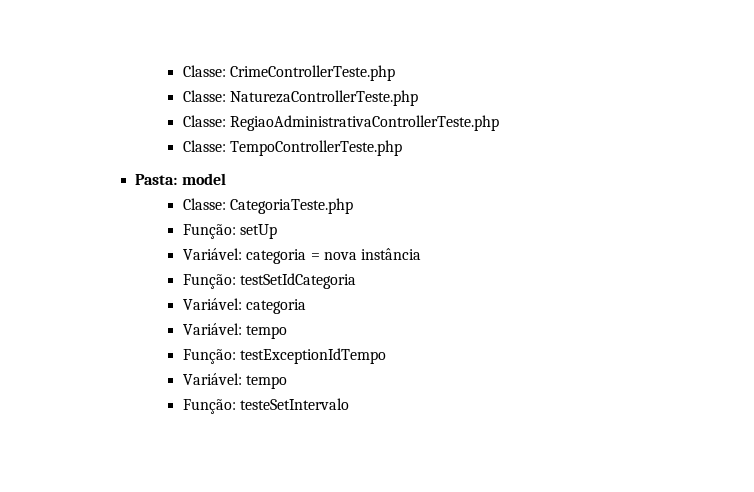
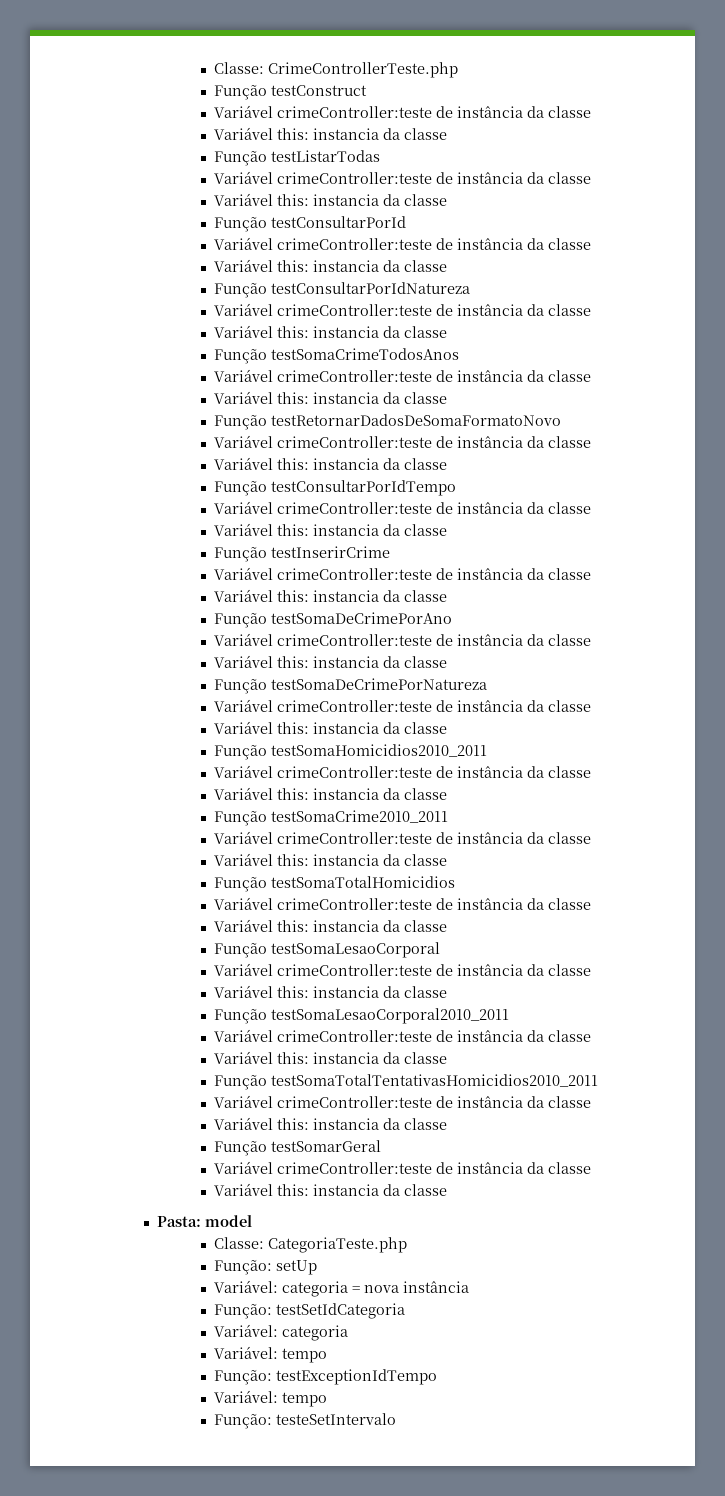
[182,90,419,106] [182,115,500,131] [182,140,403,156] Classe: NaturezaControllerTeste.php // Classe: RegiaoAdministrativaControllerTeste.php // Classe: TempoControllerTeste.php -> [213,84,367,100] [213,105,591,118] [213,127,447,140] [213,150,380,166] [213,171,591,184] [213,193,447,206] [213,216,406,232] [213,237,591,250] [213,259,447,272] [213,282,470,298] [213,303,591,316] [213,325,447,338] [213,348,459,364] [213,369,591,382] [213,391,447,404] [213,414,561,430] [213,435,591,448] [213,457,447,470] [213,480,456,496] [213,501,591,514] [213,523,447,536] [213,546,390,562] [213,567,591,580] [213,589,447,602] [213,612,452,628] [213,633,591,646] [213,655,447,668] [213,678,487,694] [213,699,591,712] [213,721,447,734] [213,744,487,760] [213,765,591,778] [213,787,447,800] [213,810,448,826] [213,831,591,844] [213,853,447,866] [213,876,455,892] [213,897,591,910] [213,919,447,932] [213,942,440,958] [213,963,591,976] [213,985,447,998] [213,1008,509,1024] [213,1029,591,1042] [213,1051,447,1064] [213,1074,598,1090] [213,1095,591,1108] [213,1117,447,1130] [213,1140,381,1156] [213,1161,591,1174] [213,1183,447,1196] Função testConstruct // Variável crimeController:teste de instância da classe // Variável this: instancia da classe // Função testListarTodas // Variável crimeController:teste de instância da classe // Variável this: instancia da classe // Função testConsultarPorId // Variável crimeController:teste de instância da classe // Variável this: instancia da classe // Função testConsultarPorIdNatureza // Variável crimeController:teste de instância da classe // Variável this: instancia da classe // Função testSomaCrimeTodosAnos // Variável crimeController:teste de instância da classe // Variável this: instancia da classe // Função testRetornarDadosDeSomaFormatoNovo // Variável crimeController:teste de instância da classe // Variável this: instancia da classe // Função testConsultarPorIdTempo // Variável crimeController:teste de instância da classe // Variável this: instancia da classe // Função testInserirCrime // Variável crimeController:teste de instância da classe // Variável this: instancia da classe // Função testSomaDeCrimePorAno // Variável crimeController:teste de instância da classe // Variável this: instancia da classe // Função testSomaDeCrimePorNatureza // Variável crimeController:teste de instância da classe // Variável this: instancia da classe // Função testSomaHomicidios2010_2011 // Variável crimeController:teste de instância da classe // Variável this: instancia da classe // Função testSomaCrime2010_2011 // Variável crimeController:teste de instância da classe // Variável this: instancia da classe // Função testSomaTotalHomicidios // Variável crimeController:teste de instância da classe // Variável this: instancia da classe // Função testSomaLesaoCorporal // Variável crimeController:teste de instância da classe // Variável this: instancia da classe // Função testSomaLesaoCorporal2010_2011 // Variável crimeController:teste de instância da classe // Variável this: instancia da classe // Função testSomaTotalTentativasHomicidios2010_2011 // Variável crimeController:teste de instância da classe // Variável this: instancia da classe // Função testSomarGeral // Variável crimeController:teste de instância da classe // Variável this: instancia da classe

